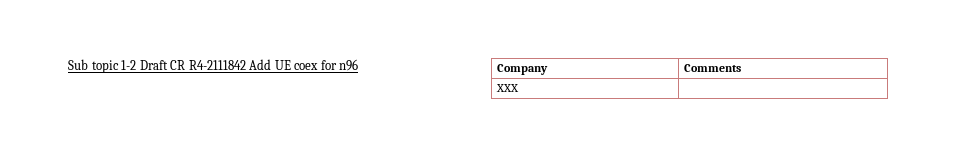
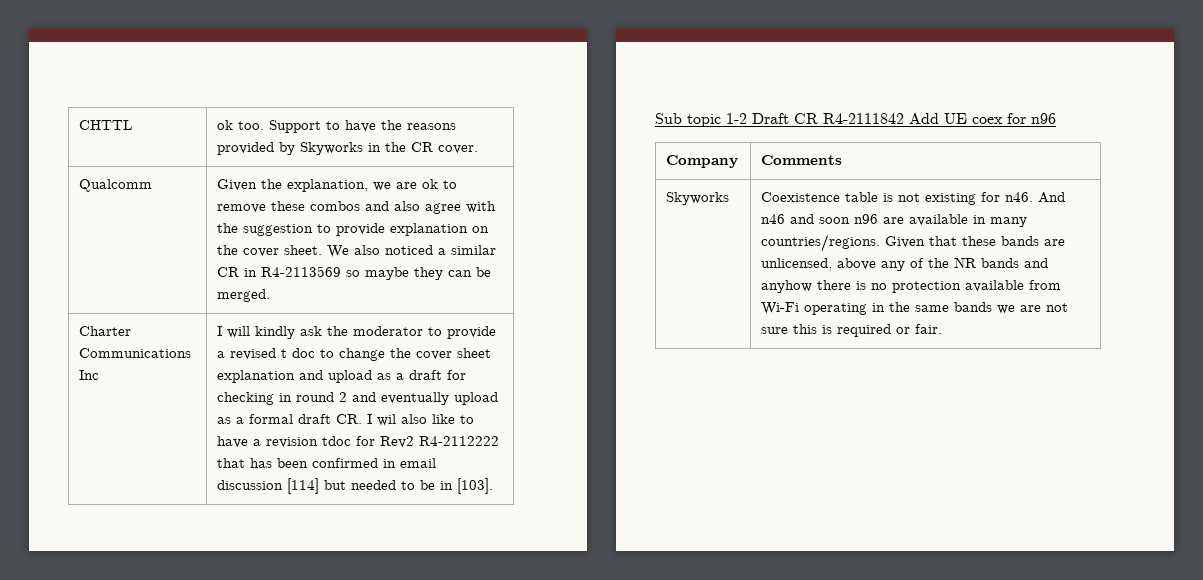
(68, 64) none -> [79,120,133,130] [217,120,457,133] [217,142,479,155] [79,179,153,192] [217,179,458,192] [217,201,497,214] [217,223,490,236] [217,245,497,258] [217,266,492,280] [217,289,271,302] [79,326,132,336] [79,348,192,358] [79,370,100,380] [217,326,497,339] [217,348,492,361] [217,370,467,383] [217,392,499,405] [217,414,475,426] [217,436,500,448] [217,458,437,468] [217,478,494,494] CHTTL | ok too. Support to have the reasons provided by Skyworks in the CR cover. // Qualcomm | Given the explanation, we are ok to remove these combos and also agree with the suggestion to provide explanation on the cover sheet. We also noticed a similar CR in R4-2113569 so maybe they can be merged. // Charter Communications Inc | I will kindly ask the moderator to provide a revised t doc to change the cover sheet explanation and upload as a draft for checking in round 2 and eventually upload as a formal draft CR. I wil also like to have a revision tdoc for Rev2 R4-2112222 that has been confirmed in email discussion [114] but needed to be in [103]. //
[496,84,520,92] XXX | -> [666,192,730,205] [761,192,1066,205] [761,214,1028,227] [761,234,1066,252] [761,257,1049,271] [761,280,1062,293] [761,302,1069,315] [761,324,943,337] Skyworks | Coexistence table is not existing for n46. And n46 and soon n96 are available in many countries/regions. Given that these bands are unlicensed, above any of the NR bands and anyhow there is no protection available from Wi-Fi operating in the same bands we are not sure this is required or fair.

